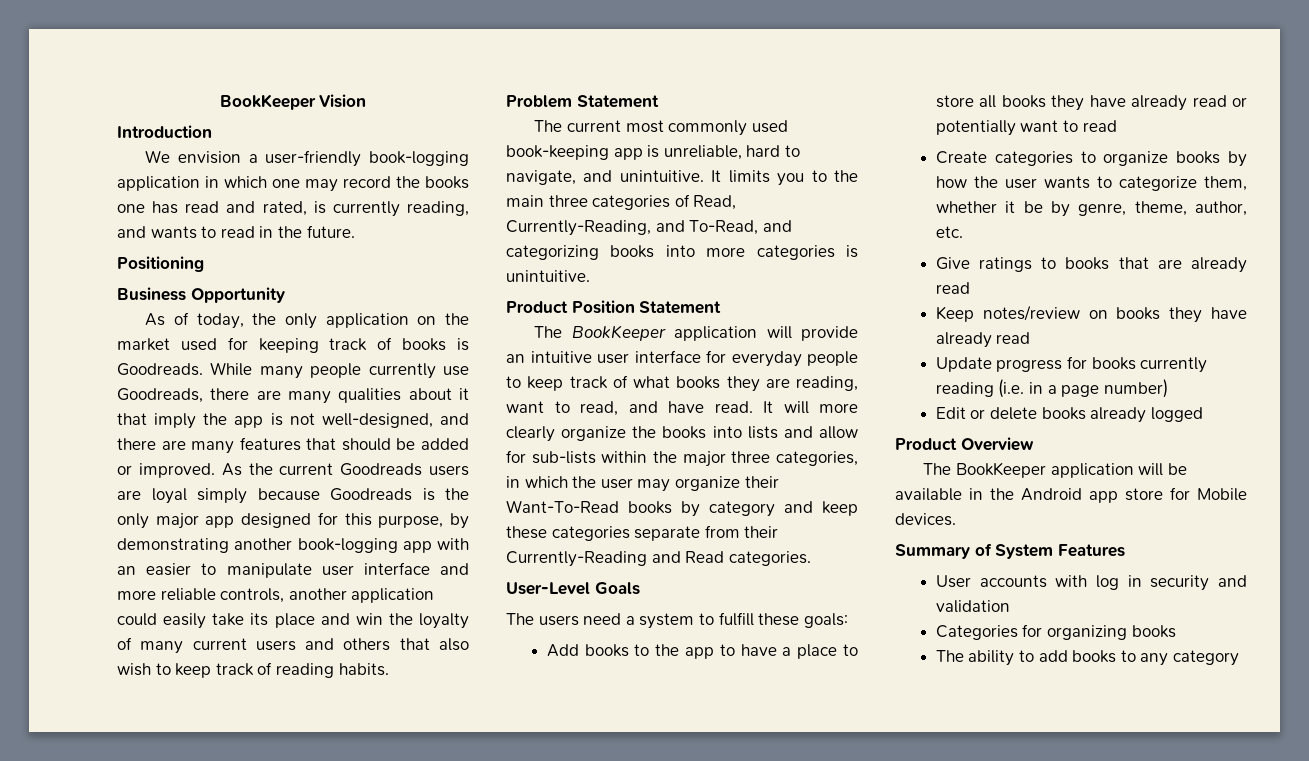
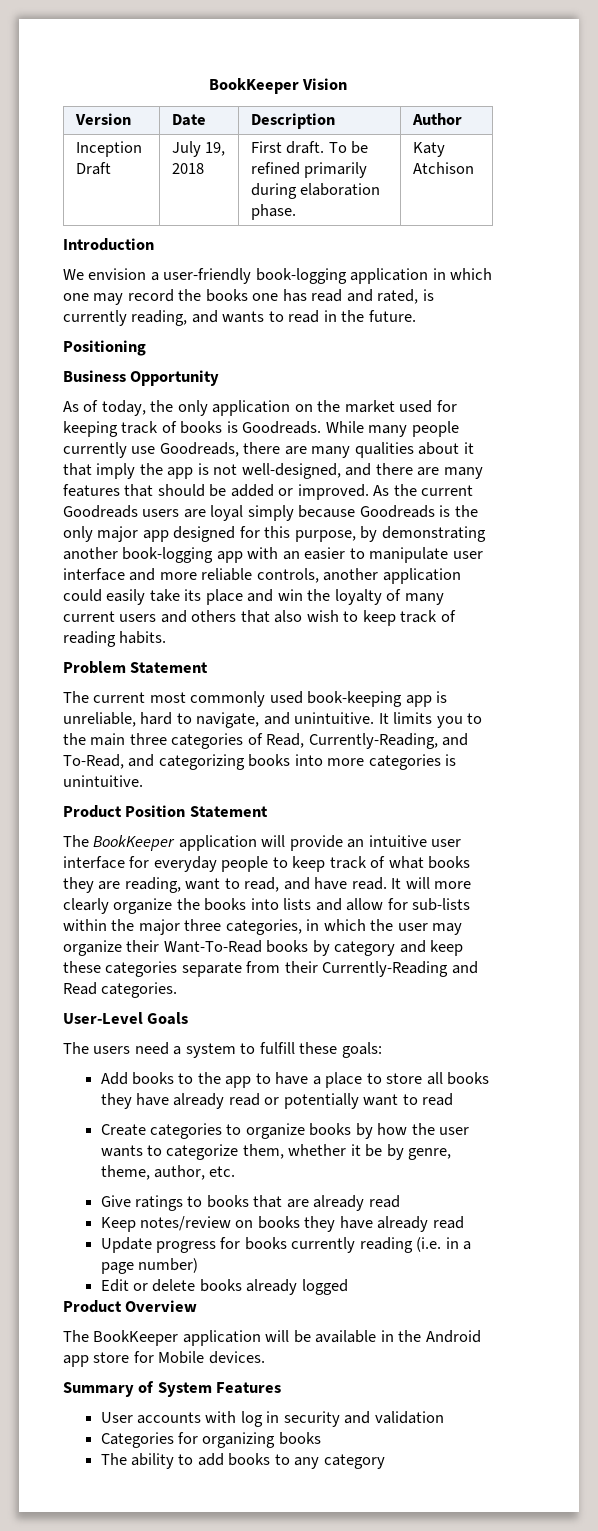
(367, 101) none -> [74,113,131,125] [171,114,206,126] [250,113,335,129] [411,113,462,125] [75,141,142,157] [75,162,111,175] [171,141,226,157] [171,163,204,174] [250,141,369,154] [250,162,368,178] [250,183,381,199] [250,204,296,220] [412,142,445,157] [412,162,474,174] // Version | Date | Description | Author // Inception Draft | July 19, 2018 | First draft. To be refined primarily during elaboration phase. | Katy Atchison

